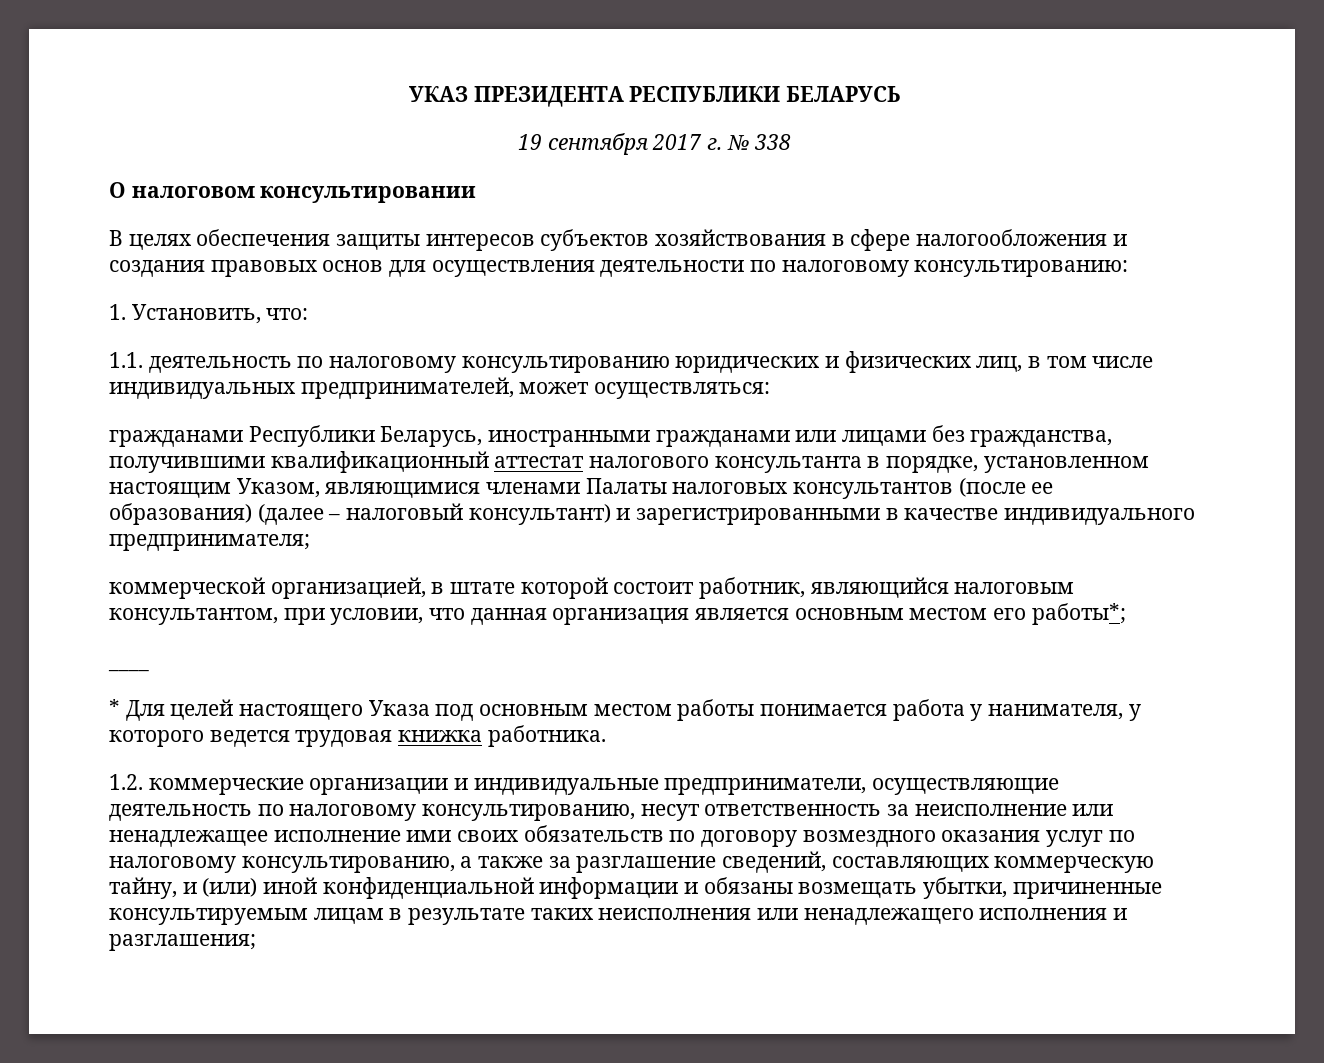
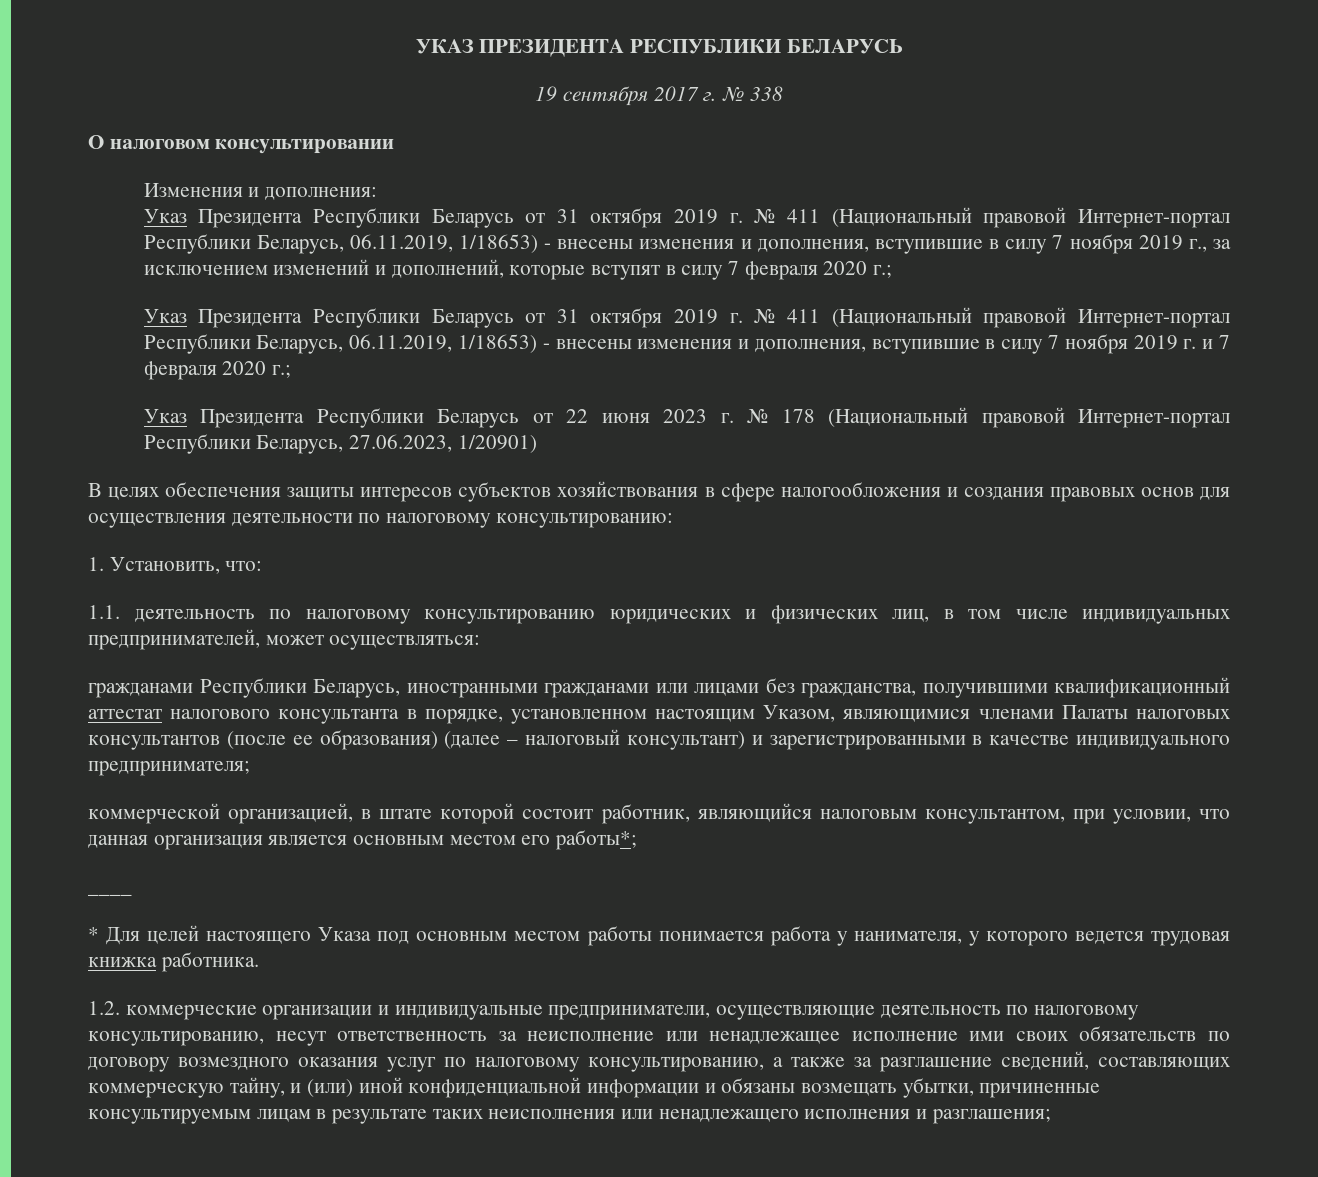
(477, 194) none -> [143,183,377,200] [143,207,1230,228] [143,234,1231,254] [143,259,892,280] [143,307,1230,328] [143,334,1230,354] [143,361,291,380] [143,407,1230,428] [143,434,537,454] // Изменения и дополнения: // Указ Президента Республики Беларусь от 31 октября 2019 г. № 411 (Национальный правовой Интернет-портал Республики Беларусь, 06.11.2019, 1/18653) - внесены изменения и дополнения, вступившие в силу 7 ноября 2019 г., за исключением изменений и дополнений, которые вступят в силу 7 февраля 2020 г.; // Указ Президента Республики Беларусь от 31 октября 2019 г. № 411 (Национальный правовой Интернет-портал Республики Беларусь, 06.11.2019, 1/18653) - внесены изменения и дополнения, вступившие в силу 7 ноября 2019 г. и 7 февраля 2020 г.; // Указ Президента Республики Беларусь от 22 июня 2023 г. № 178 (Национальный правовой Интернет-портал Республики Беларусь, 27.06.2023, 1/20901)

